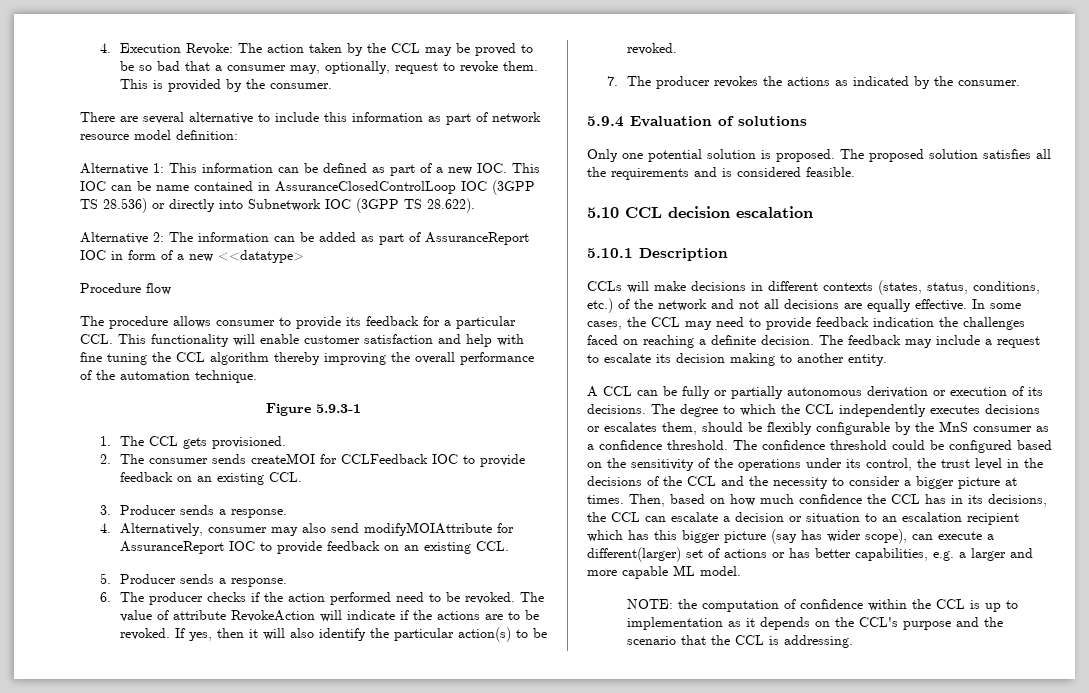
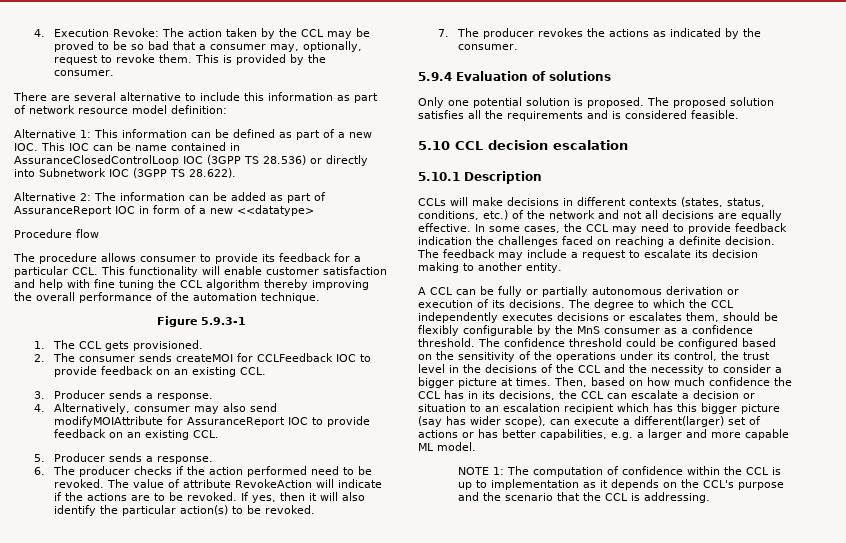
[626,599,697,609] NOTE: the -> [457,466,529,475] NOTE 1: The

